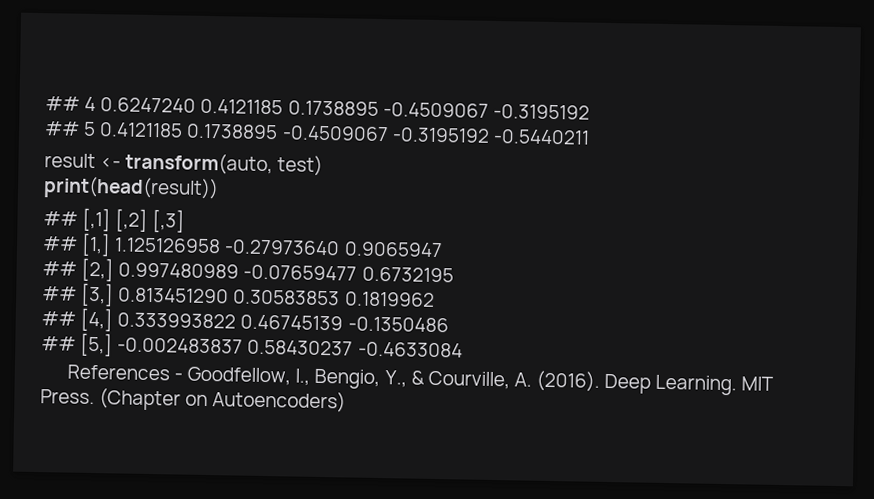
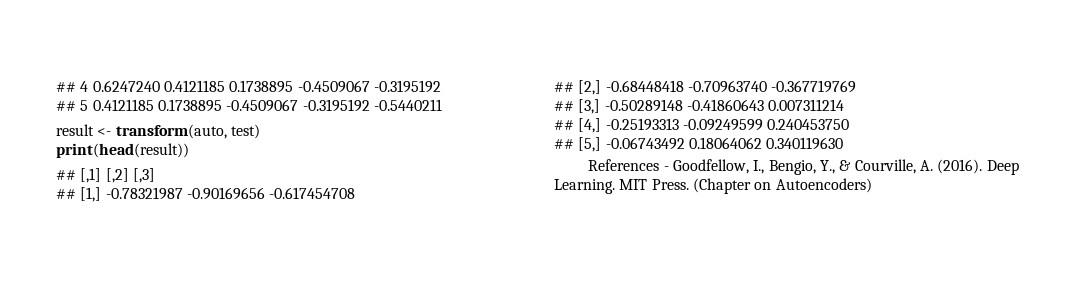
[114,237,443,258] 1.125126958 -0.27973640 0.9065947 -> [105,187,356,200] -0.78321987 -0.90169656 -0.617454708
[118,262,454,283] 0.997480989 -0.07659477 0.6732195 -> [605,80,857,93] -0.68448418 -0.70963740 -0.367719769
[118,287,435,307] 0.813451290 0.30583853 0.1819962 -> [604,99,845,112] -0.50289148 -0.41860643 0.007311214
[117,312,449,333] 0.333993822 0.46745139 -0.1350486 -> [605,118,850,131] -0.25193313 -0.09249599 0.240453750
[117,337,463,358] -0.002483837 0.58430237 -0.4633084 -> [605,137,844,150] -0.06743492 0.18064062 0.340119630

